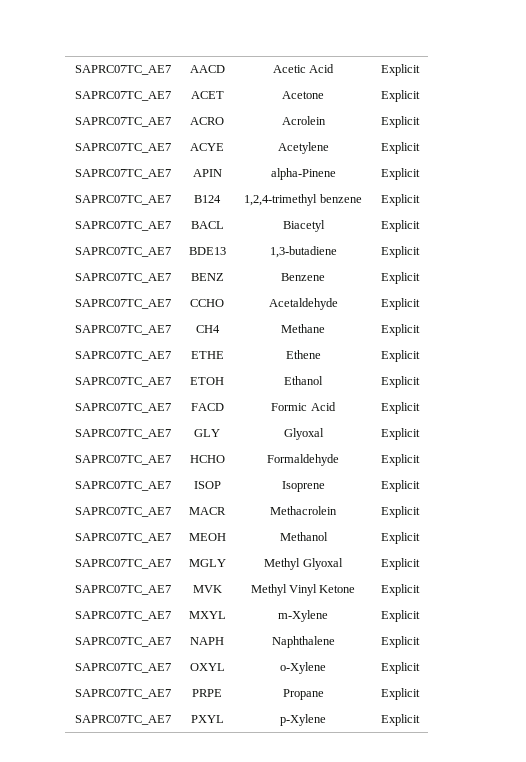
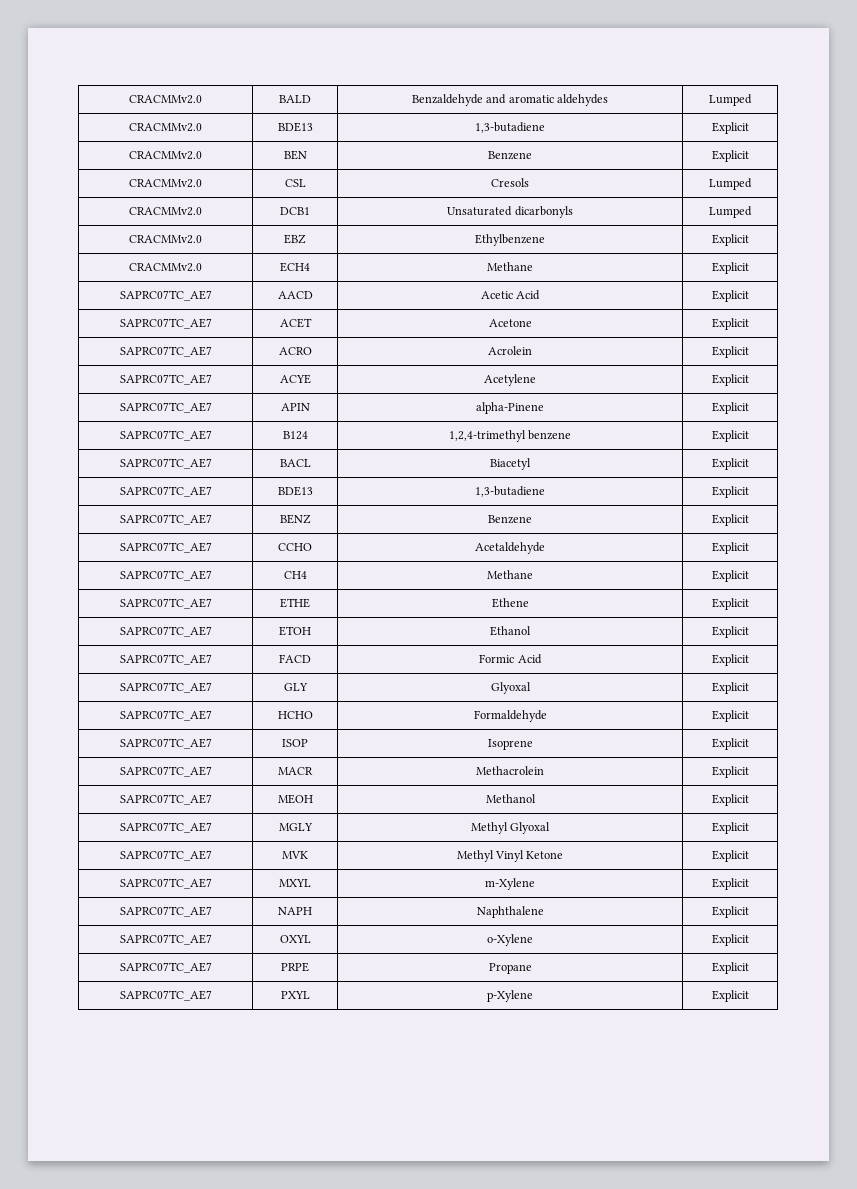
(74, 70) none -> [129,95,202,104] [279,95,311,103] [411,94,609,106] [709,94,752,106] [129,123,202,132] [277,122,313,132] [474,122,545,133] [711,122,749,134] [129,151,202,160] [283,150,307,160] [487,151,532,160] [711,150,749,162] [129,179,202,188] [284,179,306,187] [490,178,529,187] [709,178,752,190] [129,207,202,216] [280,207,310,215] [447,206,573,218] [709,206,752,218] [129,235,202,244] [284,234,306,244] [474,234,545,246] [711,234,749,246] [129,263,202,272] [280,262,310,272] [486,262,533,271] [711,262,749,274] CRACMMv2.0 | BALD | Benzaldehyde and aromatic aldehydes | Lumped // CRACMMv2.0 | BDE13 | 1,3-butadiene | Explicit // CRACMMv2.0 | BEN | Benzene | Explicit // CRACMMv2.0 | CSL | Cresols | Lumped // CRACMMv2.0 | DCB1 | Unsaturated dicarbonyls | Lumped // CRACMMv2.0 | EBZ | Ethylbenzene | Explicit // CRACMMv2.0 | ECH4 | Methane | Explicit //

